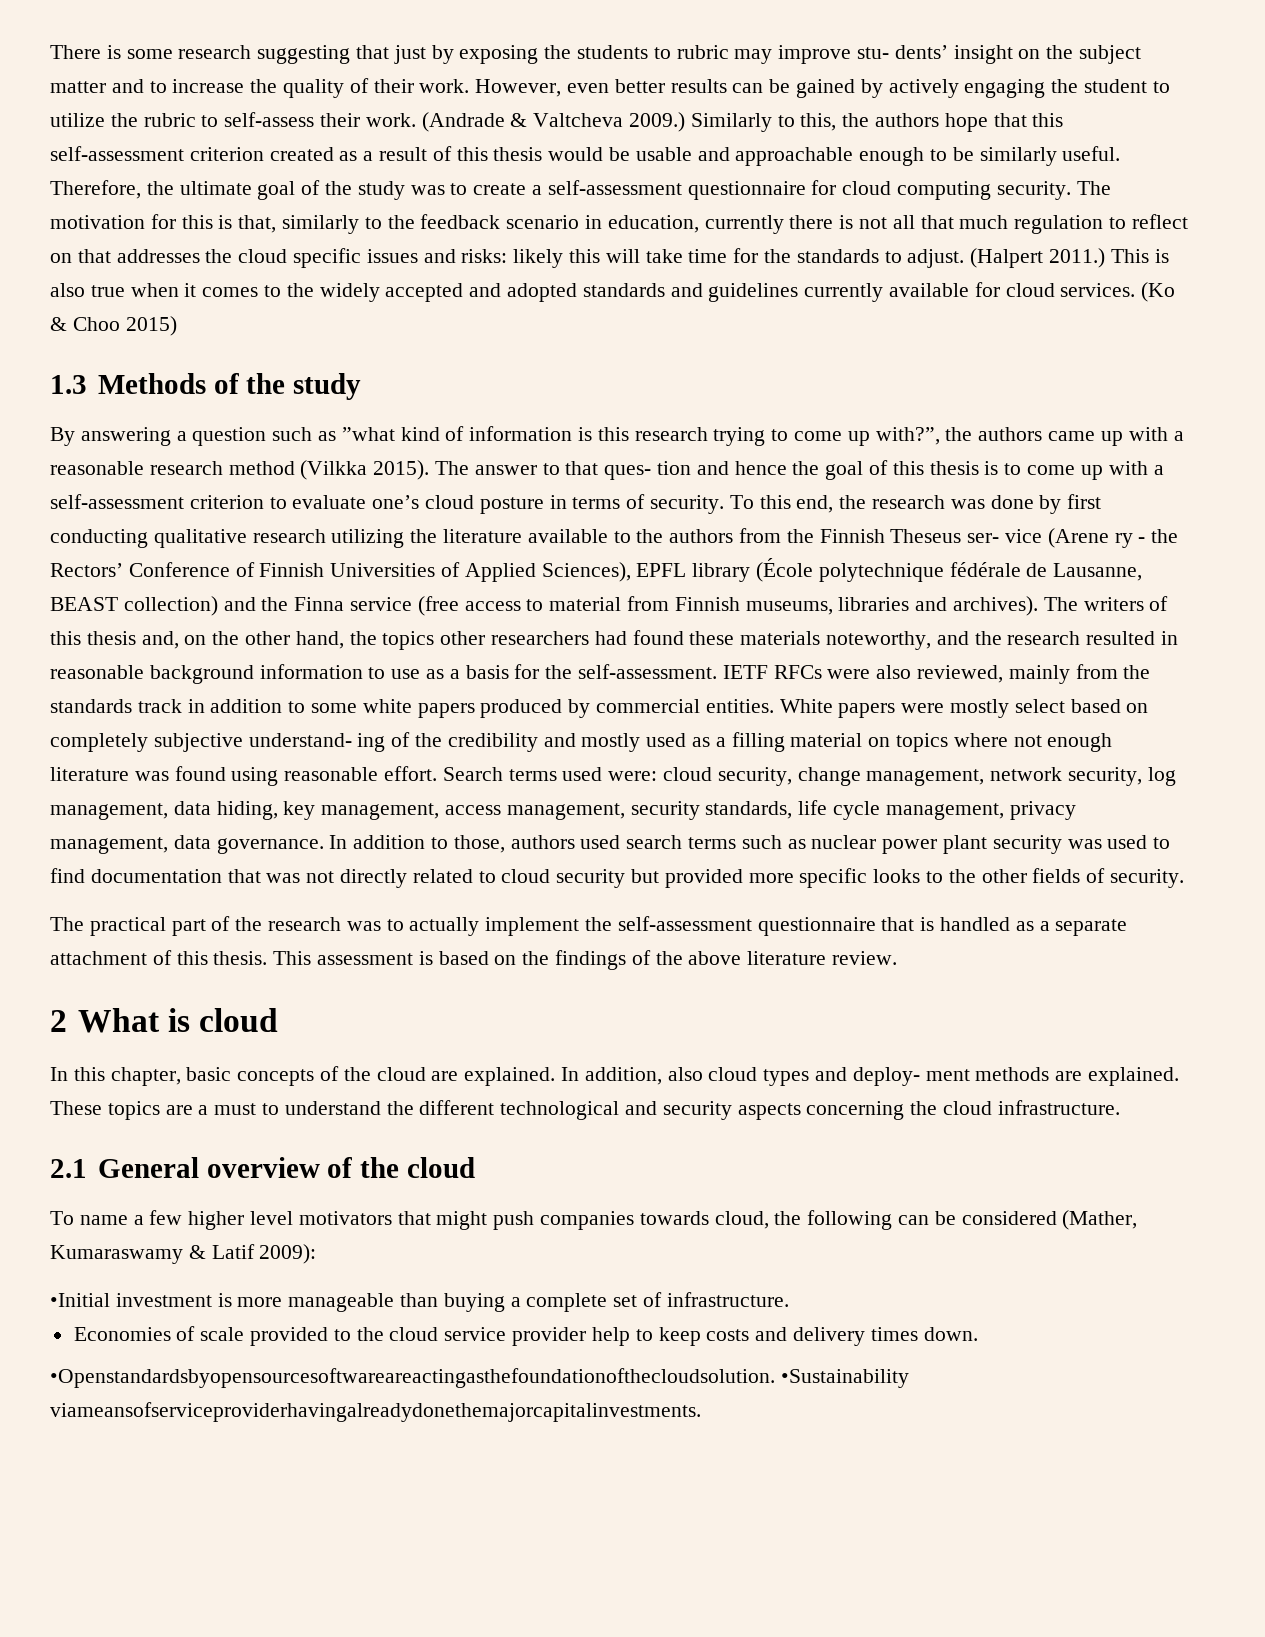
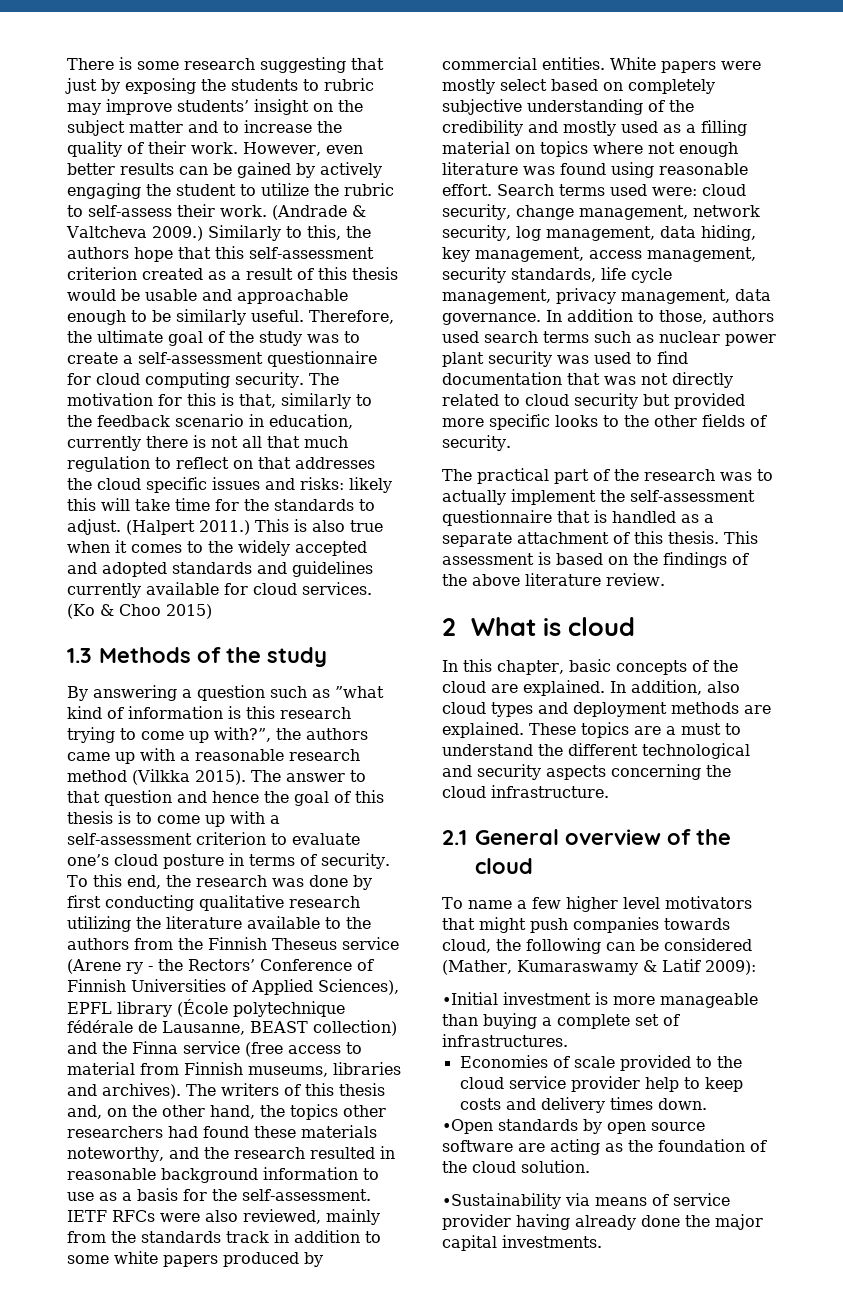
[857,45,948,59] stu- dents’ -> [177,100,249,112] students’
[604,461,692,480] ques- tion -> [104,790,172,806] question
[967,529,1043,543] ser- vice -> [342,937,399,950] service
[248,733,386,752] understand- ing -> [527,99,643,115] understanding
[852,1067,970,1086] deploy- ment -> [573,702,667,717] deployment
[666,1292,789,1307] infrastructure. -> [442,1034,568,1047] infrastructures.
[50,1368,909,1388] [50,1402,701,1422] •Openstandardsbyopensourcesoftwareareactingasthefoundationofthecloudsolution. •Sustainability viameansofserviceproviderhavingalreadydonethemajorcapitalinvestments. -> [442,1119,705,1134] [442,1139,767,1155] [442,1160,590,1173] [442,1193,730,1209] [442,1214,763,1230] [442,1235,602,1251] •Open standards by open source software are acting as the foundation of the cloud solution. // •Sustainability via means of service provider having already done the major capital investments.

